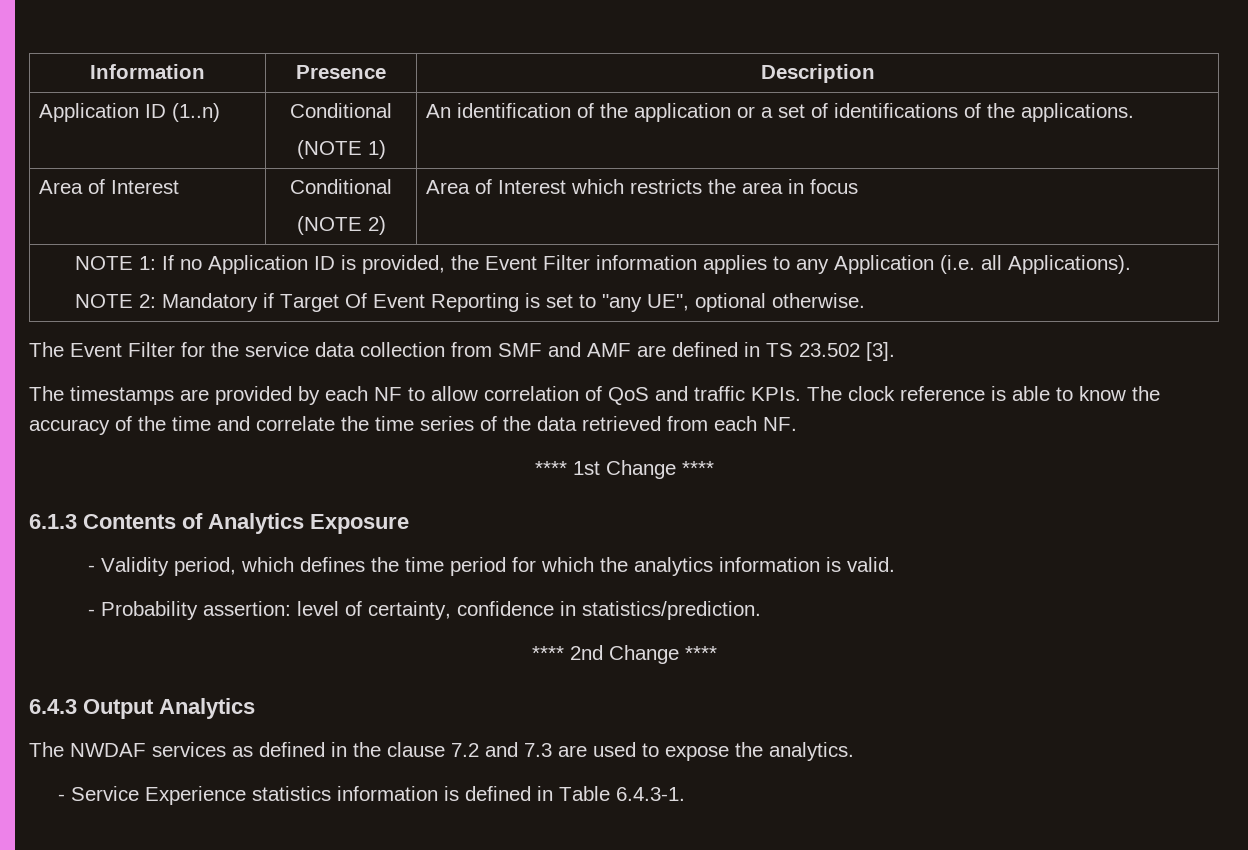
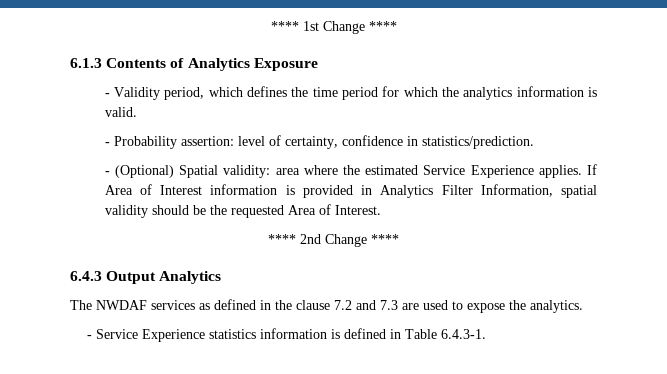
[90,64,205,79] [296,65,386,79] [760,64,875,83] [39,103,221,122] [290,103,392,118] [296,140,386,159] [426,103,1135,122] [39,179,180,194] [290,179,392,194] [296,216,386,235] [426,179,859,194] [74,255,1131,274] [74,293,865,312] [29,342,895,361] [29,386,1160,405] [29,416,797,435] Information | Presence | Description // Application ID (1..n) | Conditional // (NOTE 1) | An identification of the application or a set of identifications of the applications. // Area of Interest | Conditional // (NOTE 2) | Area of Interest which restricts the area in focus // NOTE 1: If no Application ID is provided, the Event Filter information applies to any Application (i.e. all Applications). // NOTE 2: Mandatory if Target Of Event Reporting is set to "any UE", optional otherwise. // The Event Filter for the service data collection from SMF and AMF are defined in TS 23.502 [3]. // The timestamps are provided by each NF to allow correlation of QoS and traffic KPIs. The clock reference is able to know the accuracy of the time and correlate the time series of the data retrieved from each NF. // -> (270, 26) none
(761, 610) none -> [104,164,597,178] [104,184,597,198] [104,204,381,218] // - (Optional) Spatial validity: area where the estimated Service Experience applies. If Area of Interest information is provided in Analytics Filter Information, spatial validity should be the requested Area of Interest.

